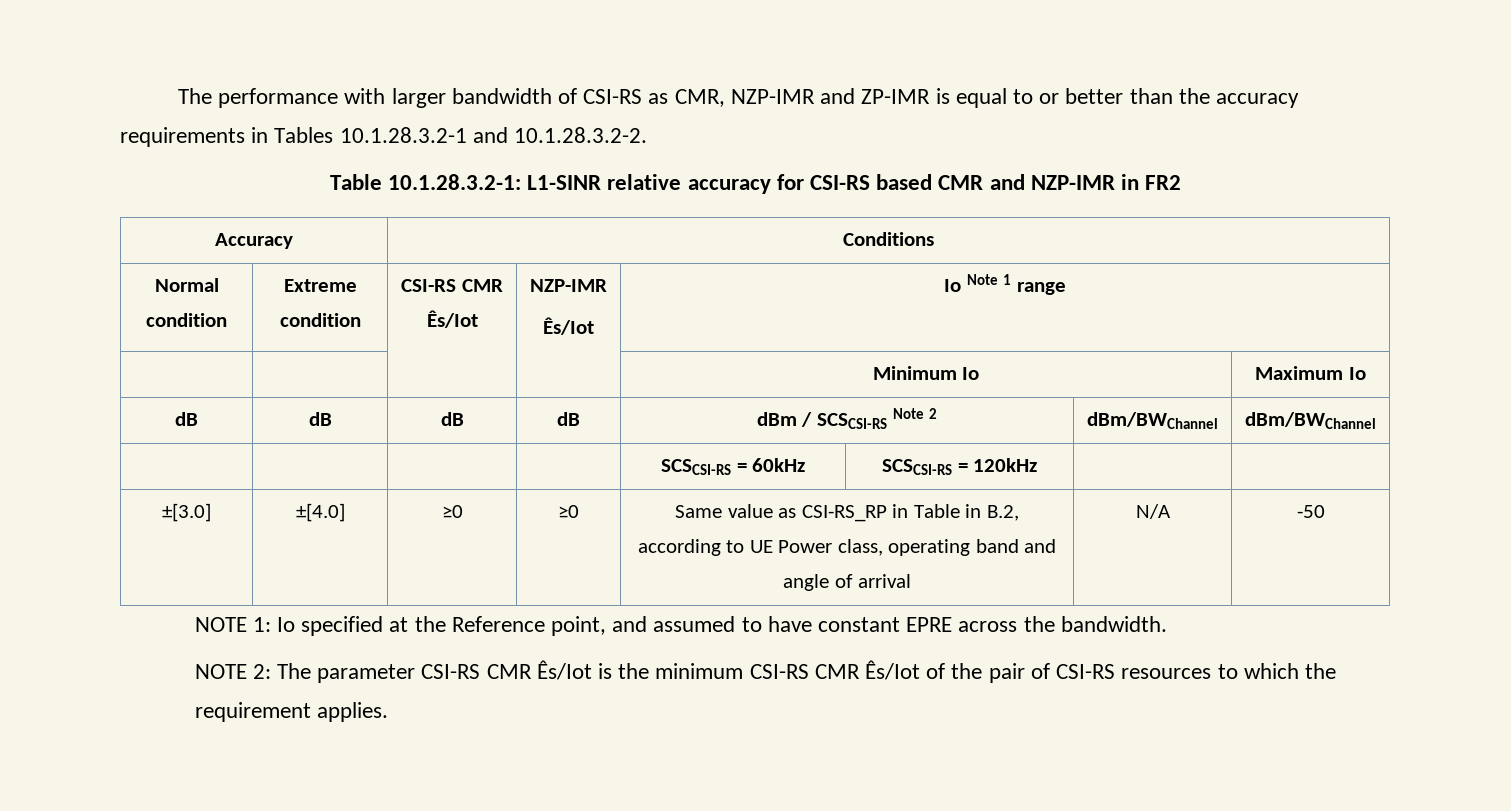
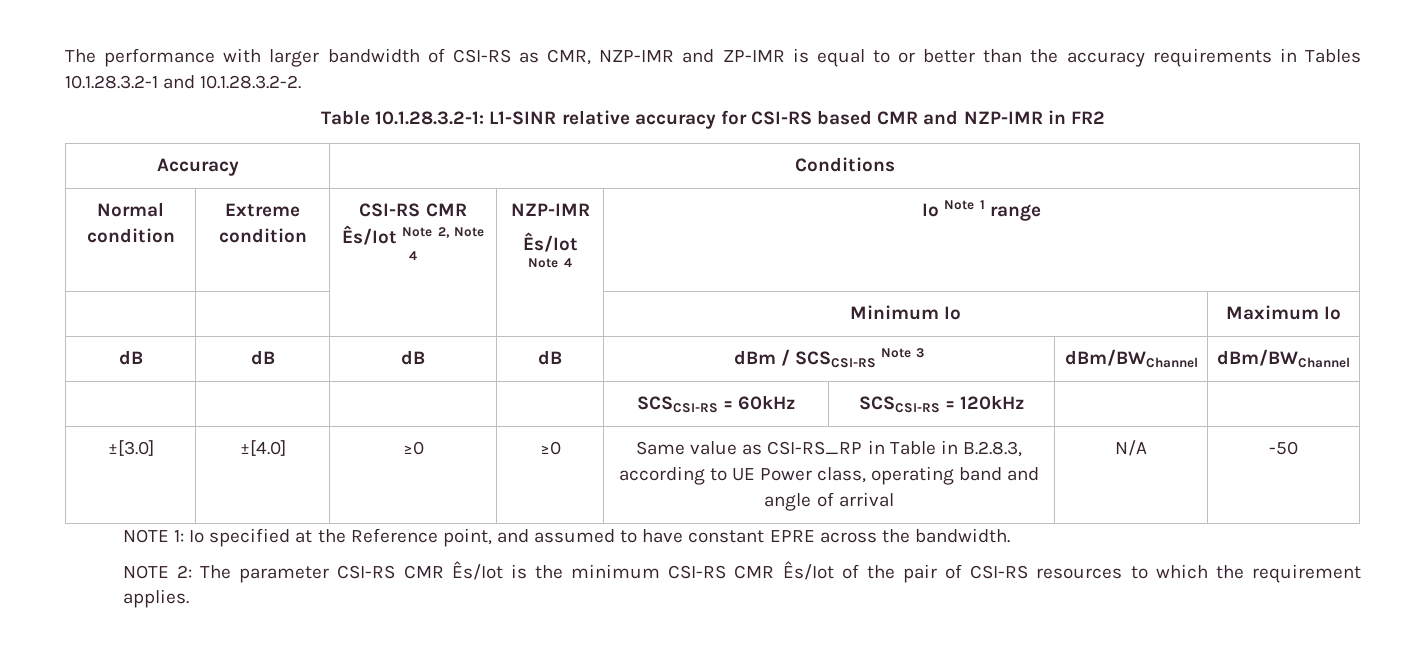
(478, 319) none -> [402,227,484,238] [409,251,417,260] Note 2, Note 4
(594, 326) none -> [528,258,572,268] Note 4
[929,408,938,419] 2 -> [916,348,925,358] 3
[986,505,1019,521] B.2, -> [962,441,1022,457] B.2.8.3,

